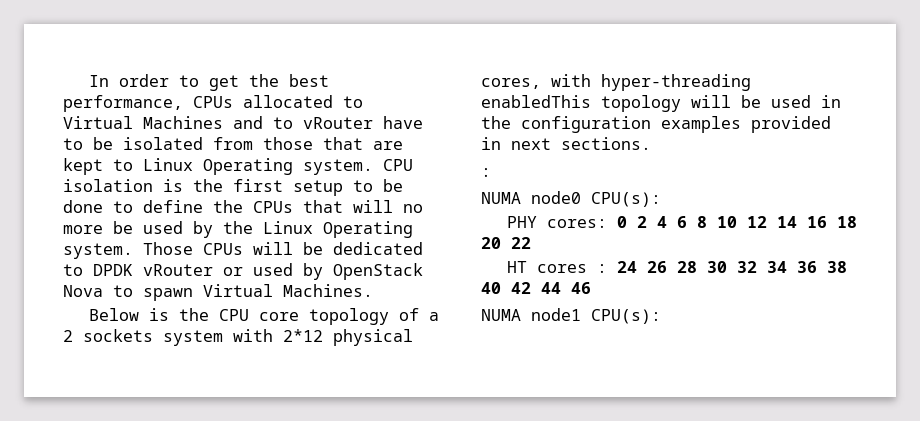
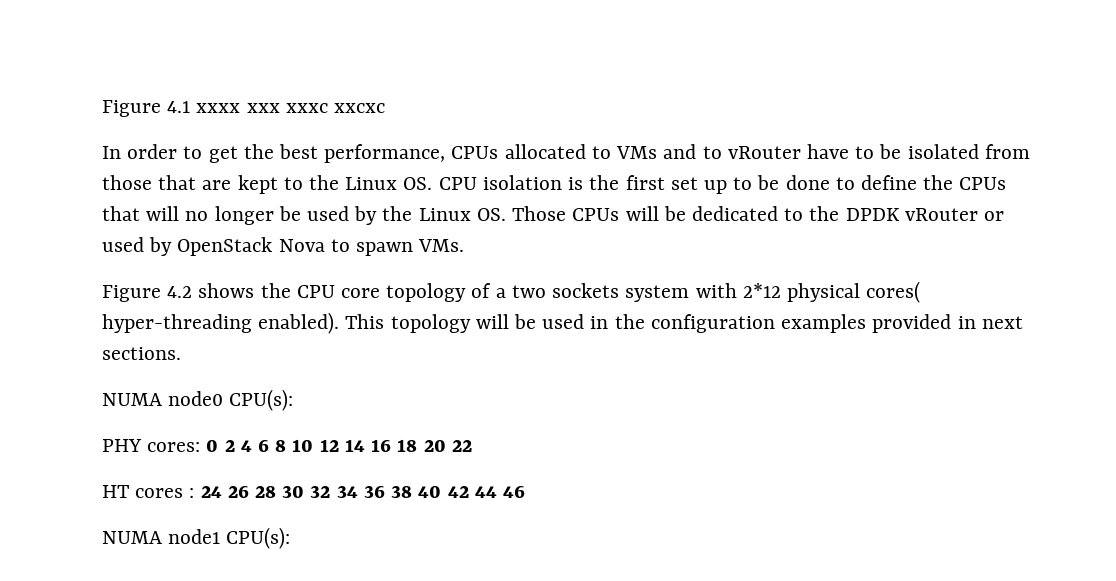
(88, 81) none -> [102,100,386,117] Figure 4.1 xxxx xxx xxxc xxcxc //
[63,116,223,129] Virtual Machines -> [616,146,658,159] VMs
[143,158,373,175] Linux Operating system. -> [309,175,433,190] the Linux OS.
[293,180,343,196] setup -> [670,177,727,194] set up
[63,225,103,234] more -> [214,206,274,225] longer
[323,221,413,238] [63,243,133,259] Operating system. -> [476,208,506,221] OS.
(83, 270) none -> [809,206,840,221] the
[203,284,373,297] [88,308,169,321] Virtual Machines. // Below is -> [418,239,465,252] [102,283,255,302] VMs. // Figure 4.2 shows
[63,330,73,342] 2 -> [511,285,546,298] two
[481,74,751,91] [481,95,591,108] cores, with hyper-threading enabledThis -> [866,281,921,303] [102,312,385,334] cores( hyper-threading enabled). This
[481,168,491,177] // : -> (181, 353) none

